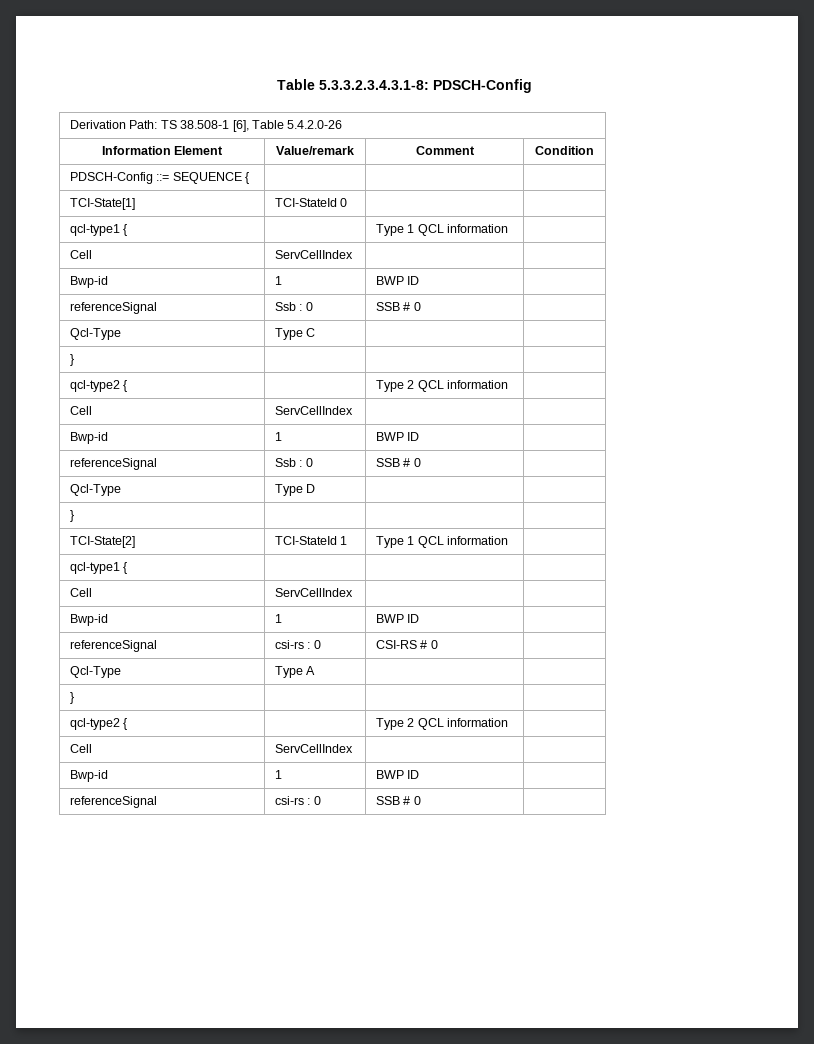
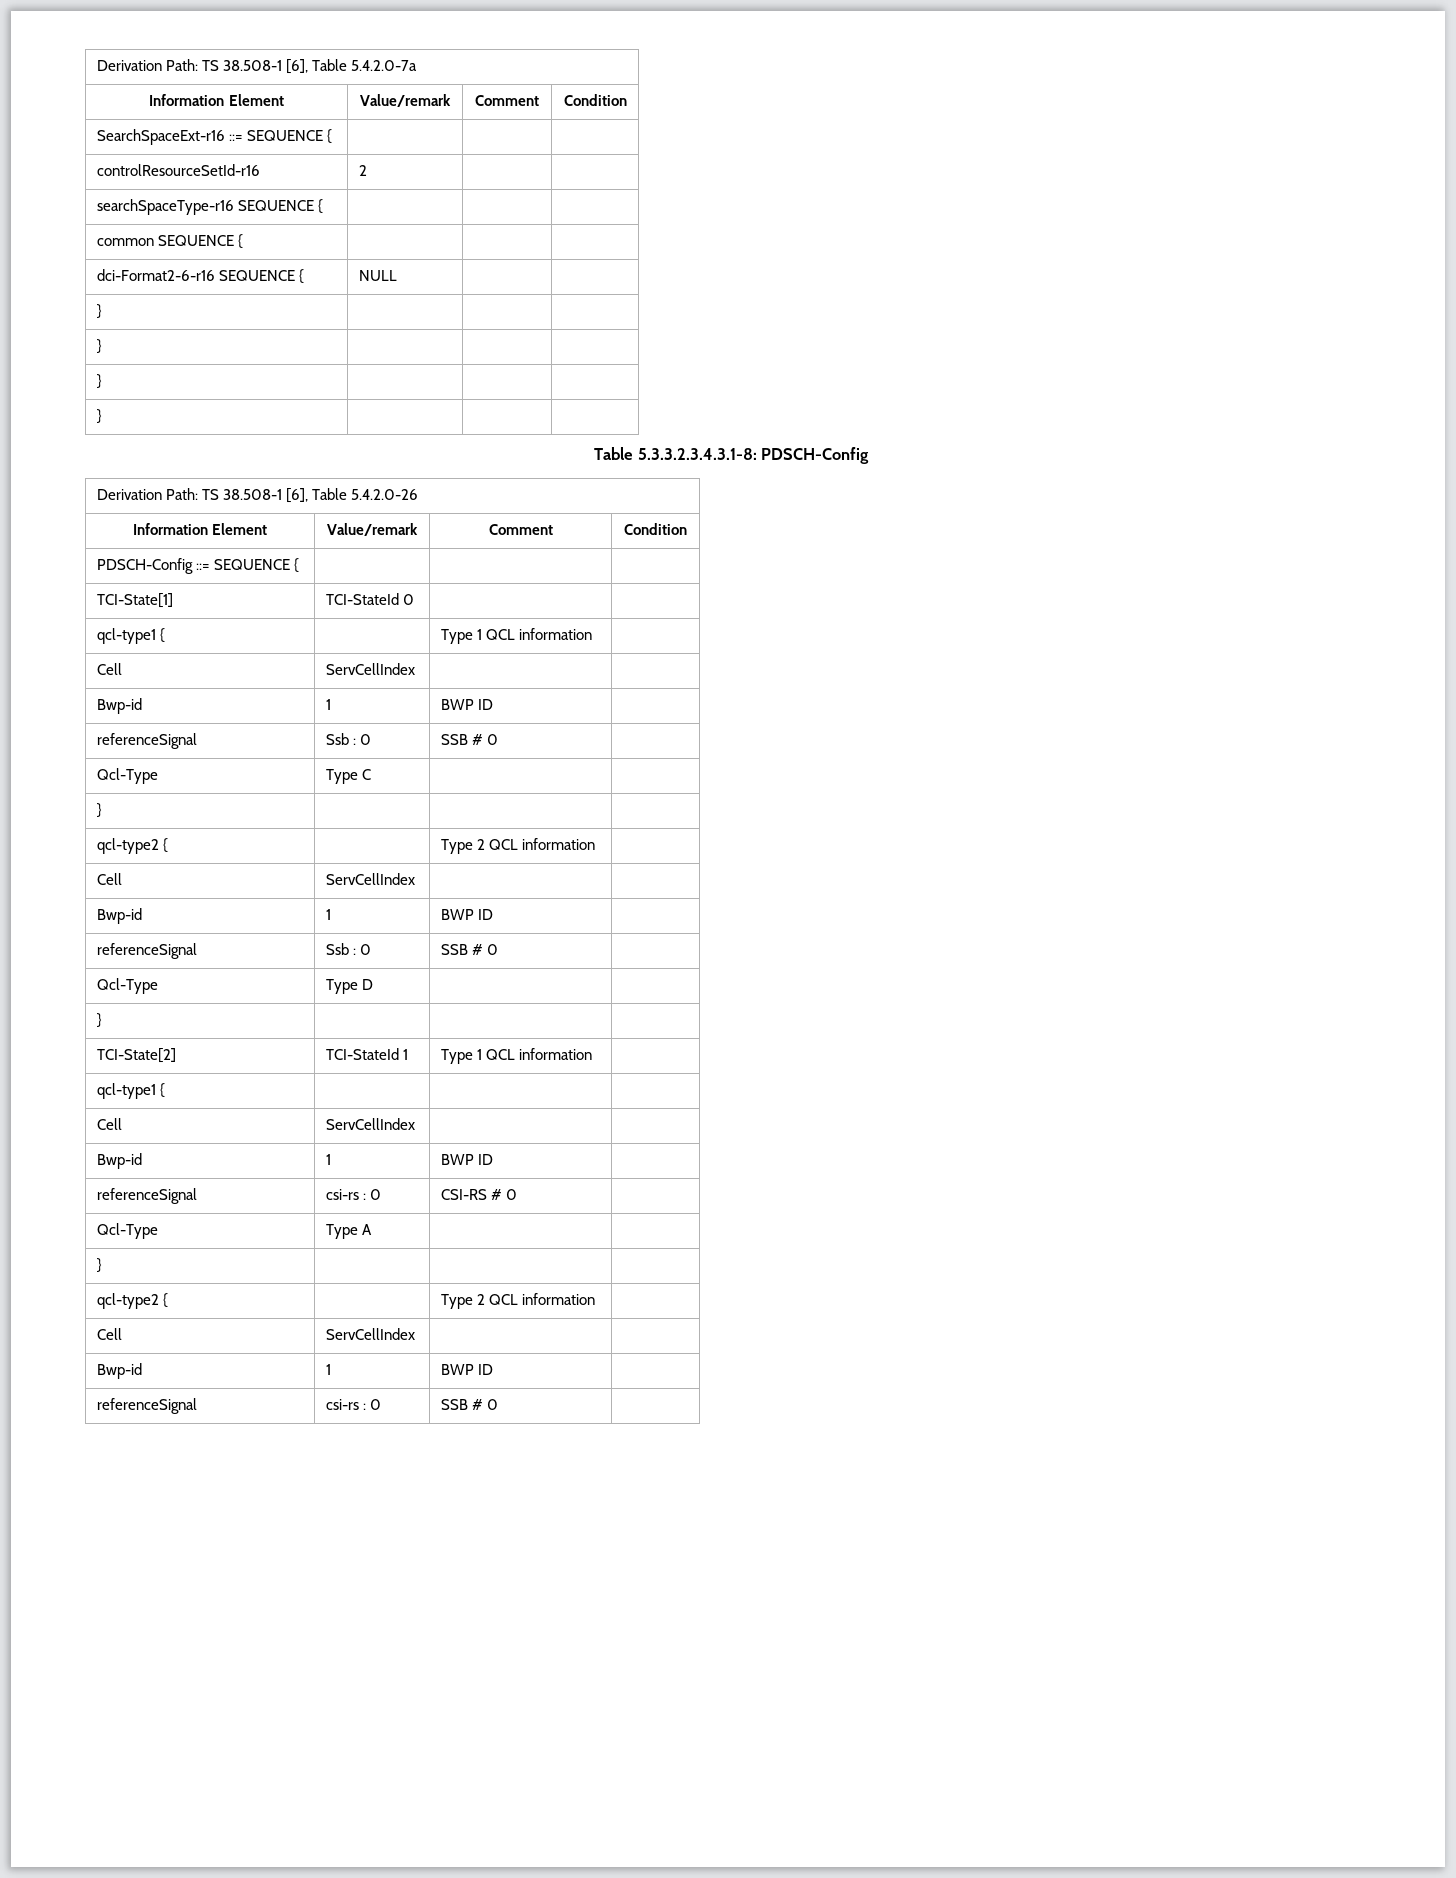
(276, 84) none -> [96,59,418,74] [149,94,284,106] [360,94,451,107] [475,95,539,106] [563,94,627,106] [96,129,333,145] [96,164,260,176] [358,165,367,176] [96,199,323,215] [96,234,243,249] [96,269,304,284] [358,270,397,281] [96,304,102,319] [96,339,102,354] [96,374,102,389] [96,409,102,424] Derivation Path: TS 38.508-1 [6], Table 5.4.2.0-7a // Information Element | Value/remark | Comment | Condition // SearchSpaceExt-r16 ::= SEQUENCE { | | | // controlResourceSetId-r16 | 2 | | // searchSpaceType-r16 SEQUENCE { | | | // common SEQUENCE { | | | // dci-Format2-6-r16 SEQUENCE { | NULL | | // } | | | // } | | | // } | | | // } | | | //

